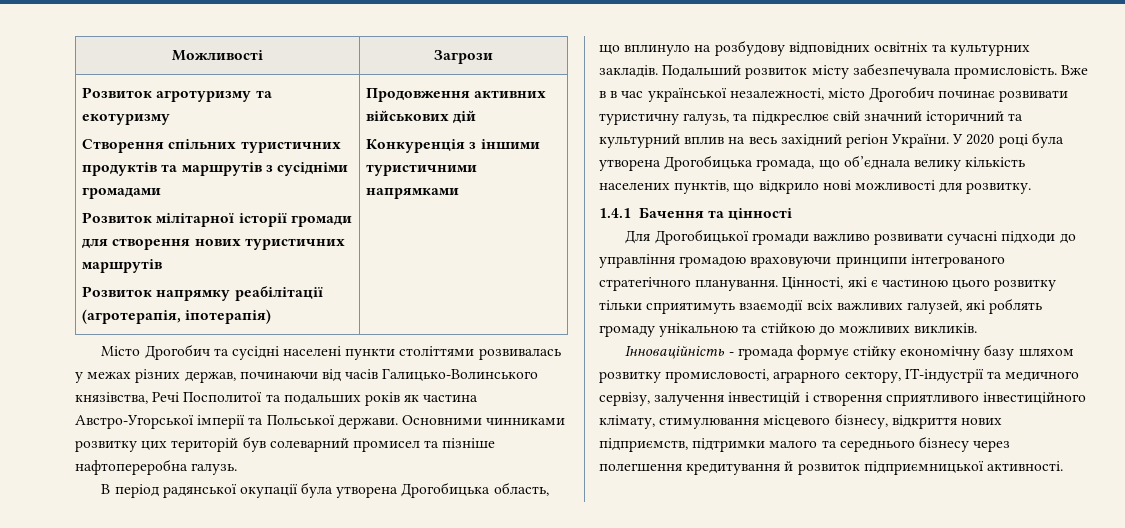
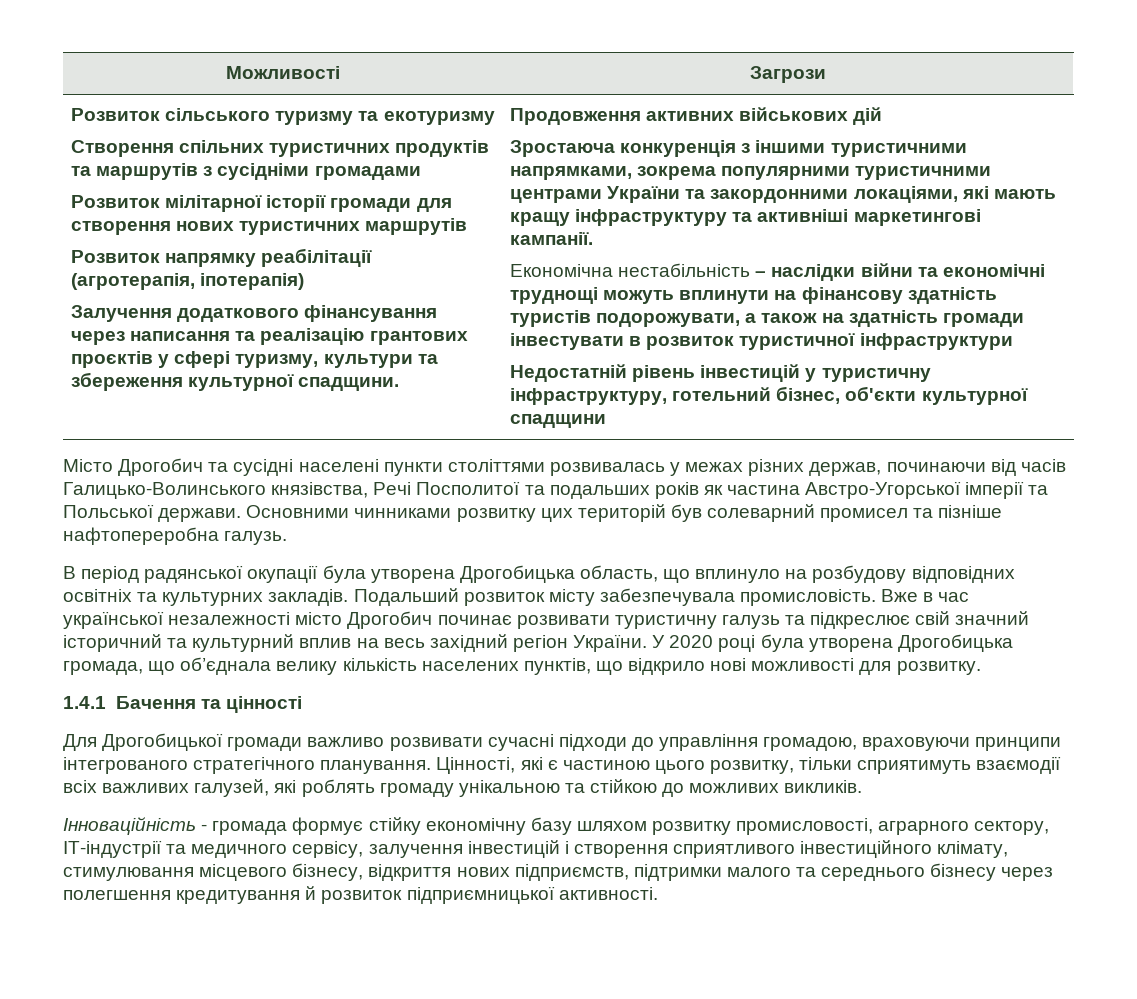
[156,90,252,102] агротуризму -> [165,108,354,125] сільського туризму
(272, 316) none -> [71,305,438,322] [71,328,468,345] [71,351,438,368] [71,372,400,391] // Залучення додаткового фінансування через написання та реалізацію грантових проєктів у сфері туризму, культури та збереження культурної спадщини.
[366,139,466,153] Конкуренція -> [510,140,737,157] Зростаюча конкуренція
[366,188,460,199] напрямками -> [510,166,992,180] [510,186,1056,203] [510,209,981,226] [510,232,594,245] [510,263,1045,281] [510,287,997,304] [510,310,1024,327] [510,333,1013,350] [510,364,931,382] [510,386,1028,405] [510,414,607,428] напрямками, зокрема популярними туристичними центрами України та закордонними локаціями, які мають кращу інфраструктуру та активніші маркетингові кампанії. // Економічна нестабільність – наслідки війни та економічні труднощі можуть вплинути на фінансову здатність туристів подорожувати, а також на здатність громади інвестувати в розвиток туристичної інфраструктури // Недостатній рівень інвестицій у туристичну інфраструктуру, готельний бізнес, об'єкти культурної спадщини
[610,91,618,98] в -> (934, 597) none
[729,88,824,100] незалежності, -> [168,612,291,625] незалежності
[683,113,730,125] галузь, -> [721,615,780,629] галузь
[679,256,747,268] громадою -> [763,737,858,751] громадою,
[994,279,1057,291] розвитку -> [710,760,795,774] розвитку,
[599,392,650,406] сервізу, -> [292,841,364,858] сервісу,

